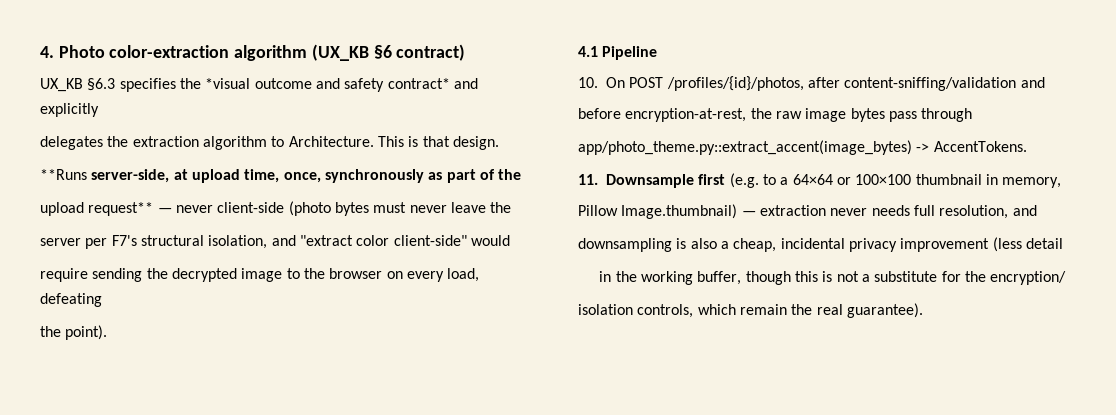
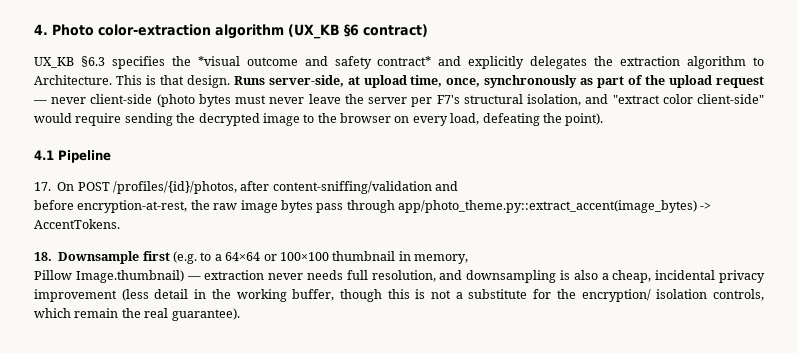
(99, 110) // -> (525, 62) none
[40,169,87,180] // **Runs -> [233,76,265,85] Runs
[40,202,154,216] // upload request** -> [669,75,765,88] upload request
(512, 207) // -> (364, 99) none
(510, 240) // -> (72, 118) none
(102, 300) // -> (540, 119) none
[578,77,598,88] 10. -> [34,182,51,191] 17.
(973, 115) // -> (395, 206) none
[578,174,598,185] 11. -> [34,252,52,261] 18.
(1037, 210) // -> (463, 275) none
(1063, 243) // -> (189, 294) none
(1067, 278) // -> (651, 295) none

